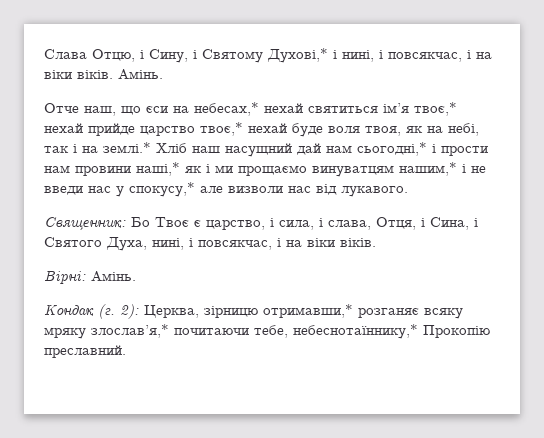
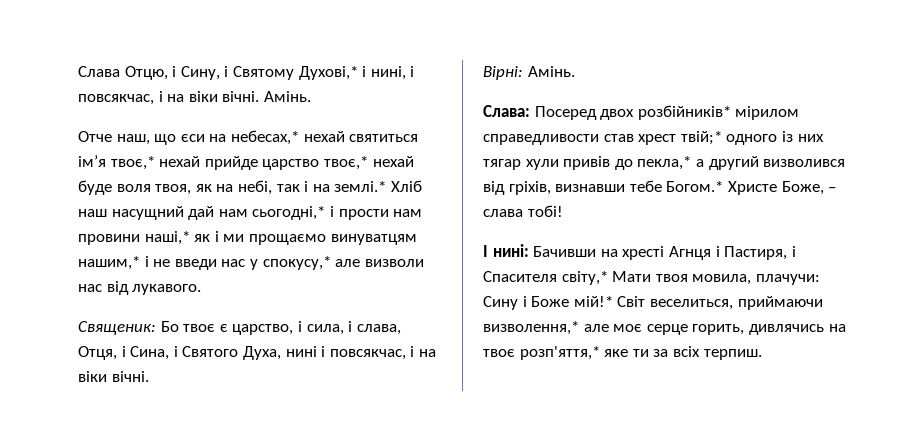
[77,70,113,79] віків. -> [222,91,260,102] вічні.
[44,217,189,230] Священник: Бо Твоє -> [78,321,216,335] Священик: Бо твоє
[152,238,376,250] нині, і повсякчас, і на віки віків. -> [285,346,436,360] [78,371,149,382] нині і повсякчас, і на віки вічні.
[44,304,463,319] [44,324,490,339] [44,345,126,358] Кондак (г. 2): Церква, зірницю отримавши,* розганяє всяку мряку злослав’я,* почитаючи тебе, небеснотаїннику,* Прокопію преславний. -> [483,105,800,120] [483,131,824,145] [483,156,846,170] [483,180,837,195] [483,205,563,217] [483,244,796,260] [483,271,820,285] [483,296,823,310] [483,321,846,335] [483,346,762,360] Слава: Посеред двох розбійників* мірилом справедливости став хрест твій;* одного із них тягар хули привів до пекла,* а другий визволився від гріхів, визнавши тебе Богом.* Христе Боже, – слава тобі! // І нині: Бачивши на хресті Агнця і Пастиря, і Спасителя світу,* Мати твоя мовила, плачучи: Сину і Боже мій!* Світ веселиться, приймаючи визволення,* але моє серце горить, дивлячись на твоє розп'яття,* яке ти за всіх терпиш.

